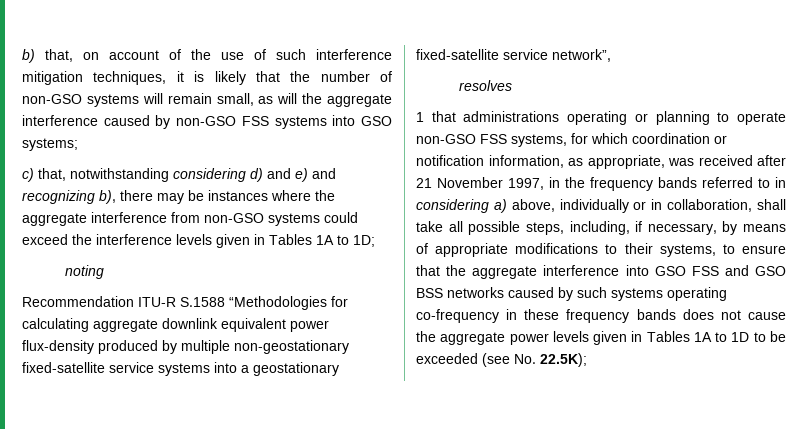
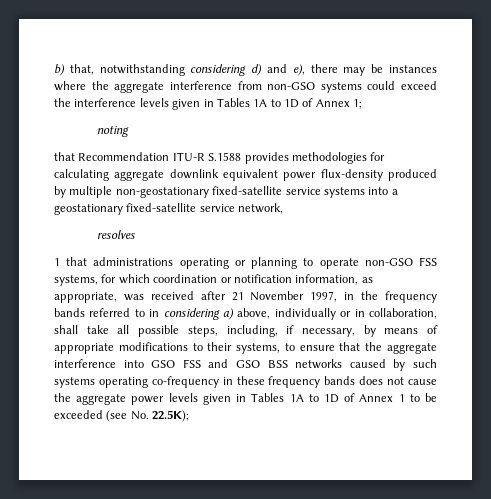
[83,49,392,60] [22,71,392,85] [22,93,392,107] [22,115,392,129] [22,138,78,151] [22,168,336,182] [22,190,116,204] on account of the use of such interference mitigation techniques, it is likely that the number of non-GSO systems will remain small, as will the aggregate interference caused by non-GSO FSS systems into GSO systems; // c) that, notwithstanding considering d) and e) and recognizing b), -> [99,64,305,76] notwithstanding considering d) and e),
[353,235,375,247] 1D; -> [284,98,363,109] 1D of Annex 1;
(105, 272) none -> [54,152,75,161] that
[229,296,327,310] “Methodologies -> [244,152,367,164] provides methodologies
[552,49,611,62] network”, -> [238,203,284,214] network,
(750, 337) none -> [344,393,405,402] of Annex 1

